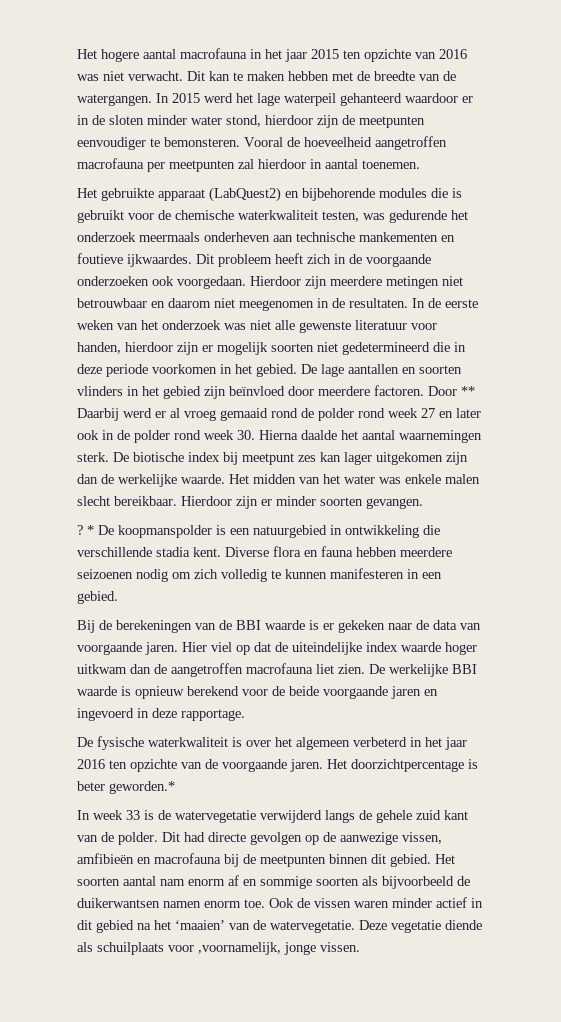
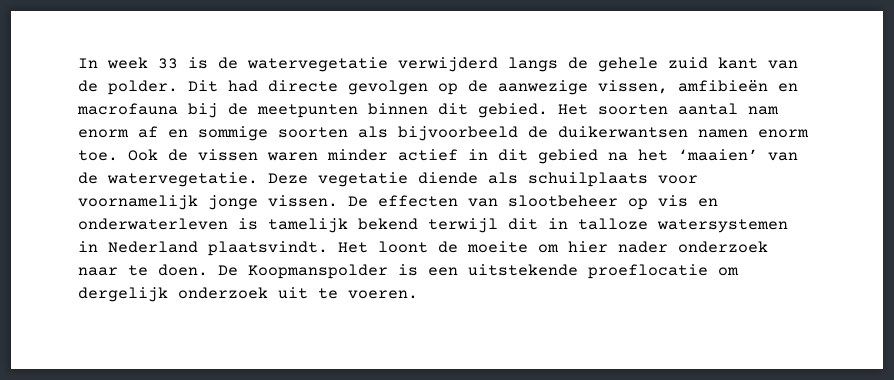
[77,48,467,62] [77,71,456,81] [77,93,473,106] [77,115,425,128] [77,136,447,150] [77,158,420,172] [77,187,462,202] [77,210,468,223] [77,232,455,242] [77,253,431,267] [77,276,463,289] [77,298,478,311] [77,320,437,333] [77,342,466,355] [77,364,462,377] [77,385,475,399] [77,408,481,421] [77,430,482,443] [77,452,468,465] [77,474,480,487] [77,496,423,509] [77,525,440,538] [77,546,452,557] [77,568,442,582] [77,591,118,604] [77,620,481,633] [77,642,477,655] [77,663,477,677] [77,686,438,699] [77,708,245,721] [77,736,467,750] [77,759,478,772] [77,781,175,794] Het hogere aantal macrofauna in het jaar 2015 ten opzichte van 2016 was niet verwacht. Dit kan te maken hebben met de breedte van de watergangen. In 2015 werd het lage waterpeil gehanteerd waardoor er in de sloten minder water stond, hierdoor zijn de meetpunten eenvoudiger te bemonsteren. Vooral de hoeveelheid aangetroffen macrofauna per meetpunten zal hierdoor in aantal toenemen. // Het gebruikte apparaat (LabQuest2) en bijbehorende modules die is gebruikt voor de chemische waterkwaliteit testen, was gedurende het onderzoek meermaals onderheven aan technische mankementen en foutieve ijkwaardes. Dit probleem heeft zich in de voorgaande onderzoeken ook voorgedaan. Hierdoor zijn meerdere metingen niet betrouwbaar en daarom niet meegenomen in de resultaten. In de eerste weken van het onderzoek was niet alle gewenste literatuur voor handen, hierdoor zijn er mogelijk soorten niet gedetermineerd die in deze periode voorkomen in het gebied. De lage aantallen en soorten vlinders in het gebied zijn beïnvloed door meerdere factoren. Door ** Daarbij werd er al vroeg gemaaid rond de polder rond week 27 en later ook in de polder rond week 30. Hierna daalde het aantal waarnemingen sterk. De biotische index bij meetpunt zes kan lager uitgekomen zijn dan de werkelijke waarde. Het midden van het water was enkele malen slecht bereikbaar. Hierdoor zijn er minder soorten gevangen. // ? * De koopmanspolder is een natuurgebied in ontwikkeling die verschillende stadia kent. Diverse flora en fauna hebben meerdere seizoenen nodig om zich volledig te kunnen manifesteren in een gebied. // Bij de berekeningen van de BBI waarde is er gekeken naar de data van voorgaande jaren. Hier viel op dat de uiteindelijke index waarde hoger uitkwam dan de aangetroffen macrofauna liet zien. De werkelijke BBI waarde is opnieuw berekend voor de beide voorgaande jaren en ingevoerd in deze rapportage. // De fysische waterkwaliteit is over het algemeen verbeterd in het jaar 2016 ten opzichte van de voorgaande jaren. Het doorzichtpercentage is beter geworden.* // -> (78, 63) none
[198,942,281,955] ,voornamelijk, -> [78,195,198,210] voornamelijk
(360, 947) none -> [348,195,718,210] [78,218,788,233] [78,241,768,256] [78,264,739,279] [78,287,418,302] De effecten van slootbeheer op vis en onderwaterleven is tamelijk bekend terwijl dit in talloze watersystemen in Nederland plaatsvindt. Het loont de moeite om hier nader onderzoek naar te doen. De Koopmanspolder is een uitstekende proeflocatie om dergelijk onderzoek uit te voeren.

